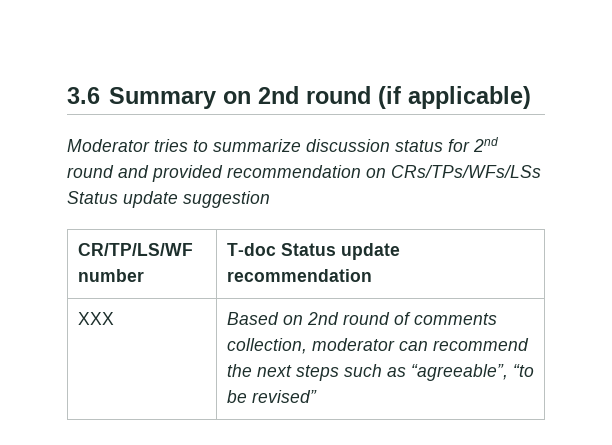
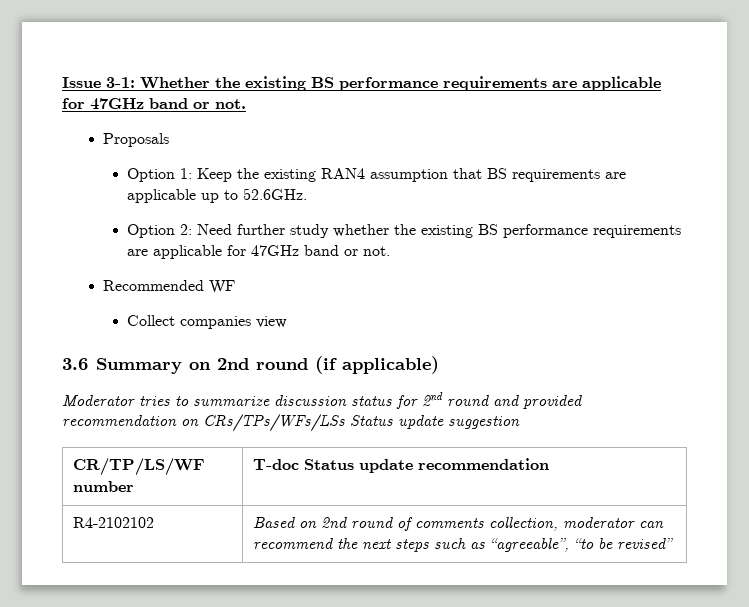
(67, 95) none -> [62,76,661,91] [62,98,246,110] [103,133,170,147] [127,168,627,182] [127,188,308,203] [127,224,682,238] [127,245,391,259] [103,280,236,294] [127,315,288,329] Issue 3-1: Whether the existing BS performance requirements are applicable for 47GHz band or not. // Proposals // Option 1: Keep the existing RAN4 assumption that BS requirements are applicable up to 52.6GHz. // Option 2: Need further study whether the existing BS performance requirements are applicable for 47GHz band or not. // Recommended WF // Collect companies view //
[77,312,114,325] XXX -> [72,517,154,528] R4-2102102

